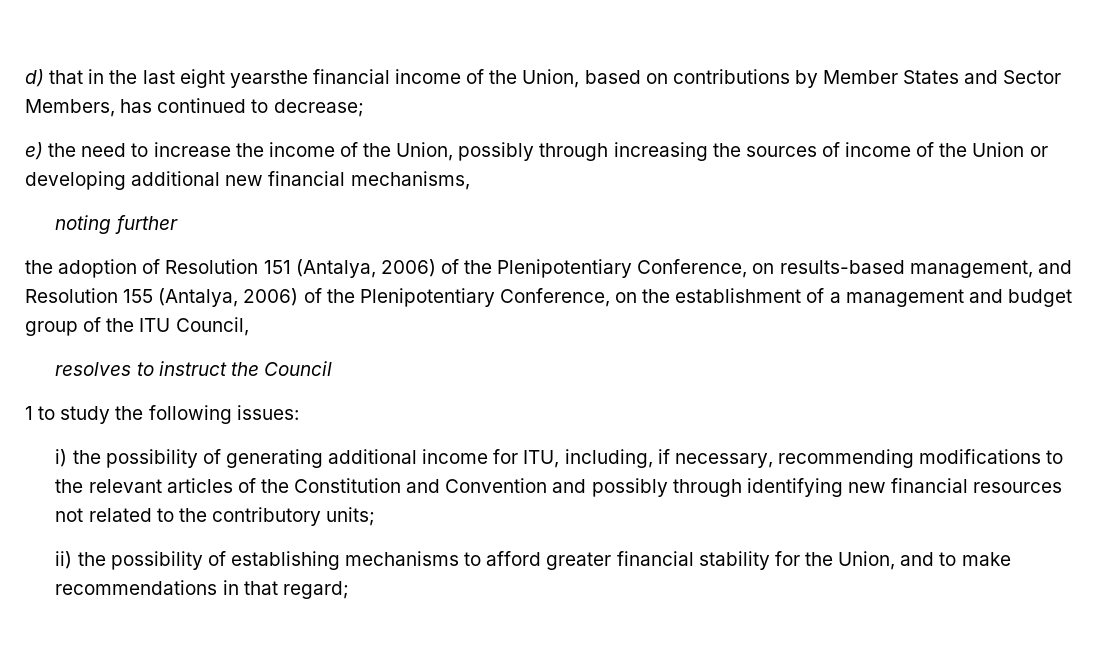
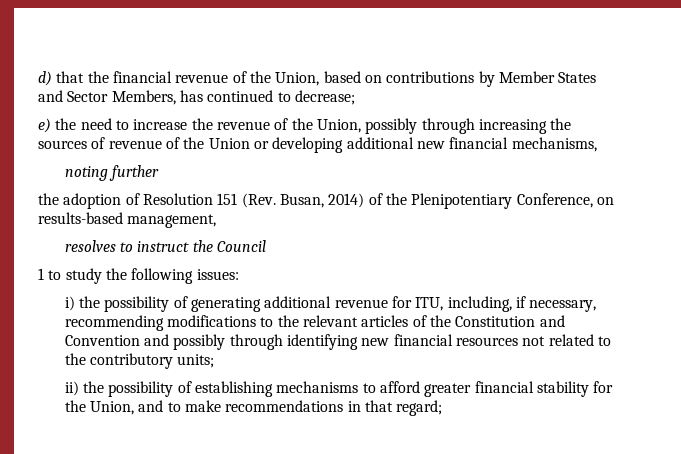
[88,69,462,88] in the last eight yearsthe financial income -> [87,71,229,83] the financial revenue
[268,142,335,157] income -> [216,121,270,130] revenue
[845,142,912,157] income -> [108,140,162,149] revenue
[295,259,436,278] (Antalya, 2006) -> [241,193,365,208] (Rev. Busan, 2014)
[1037,260,1072,274] [25,288,1072,307] [25,317,249,336] and Resolution 155 (Antalya, 2006) of the Plenipotentiary Conference, on the establishment of a management and budget group of the ITU Council, -> (217, 221) none
[422,449,489,464] income -> [334,299,388,308] revenue

